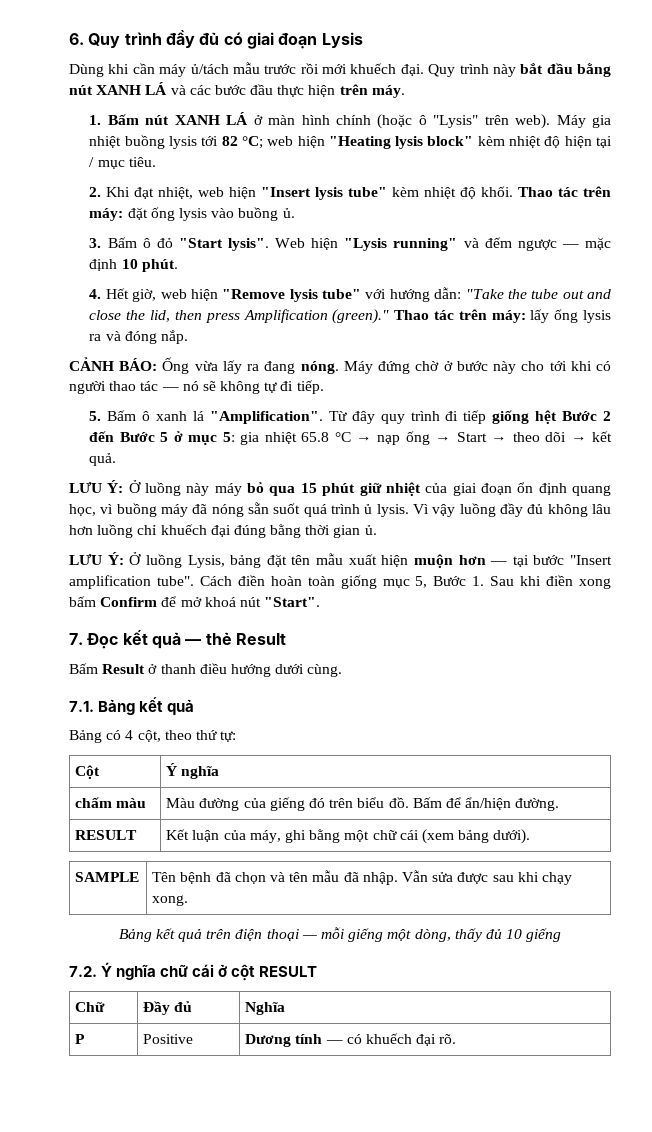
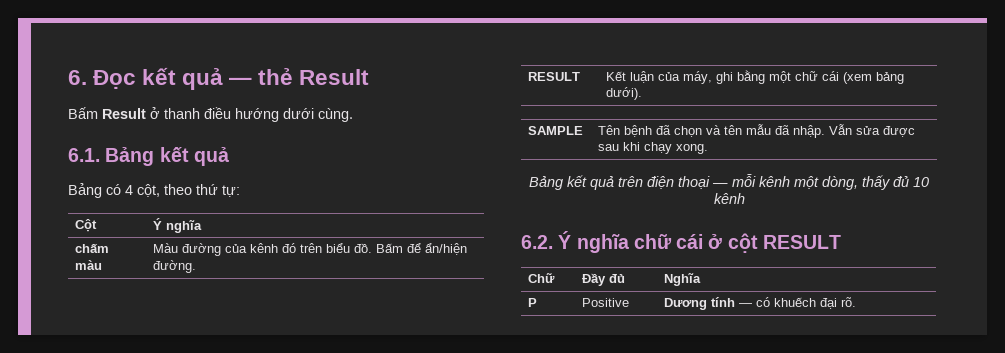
[88,30,363,49] [69,62,611,77] [69,82,405,98] [89,112,612,129] [89,135,612,149] [89,157,156,169] [89,186,612,200] [89,207,295,221] [89,237,611,251] [89,259,178,272] [89,287,611,302] [89,309,612,324] [89,330,189,344] [69,357,612,374] [69,380,324,394] [89,410,611,424] [89,431,612,445] [89,453,117,466] [69,480,612,496] [69,502,611,517] [69,524,377,538] [69,552,612,568] [69,575,612,589] [69,596,321,607] [69,633,83,645] Quy trình đầy đủ có giai đoạn Lysis // Dùng khi cần máy ủ/tách mẫu trước rồi mới khuếch đại. Quy trình này bắt đầu bằng nút XANH LÁ và các bước đầu thực hiện trên máy. // 1. Bấm nút XANH LÁ ở màn hình chính (hoặc ô "Lysis" trên web). Máy gia nhiệt buồng lysis tới 82 °C; web hiện "Heating lysis block" kèm nhiệt độ hiện tại / mục tiêu. // 2. Khi đạt nhiệt, web hiện "Insert lysis tube" kèm nhiệt độ khối. Thao tác trên máy: đặt ống lysis vào buồng ủ. // 3. Bấm ô đỏ "Start lysis". Web hiện "Lysis running" và đếm ngược — mặc định 10 phút. // 4. Hết giờ, web hiện "Remove lysis tube" với hướng dẫn: "Take the tube out and close the lid, then press Amplification (green)." Thao tác trên máy: lấy ống lysis ra và đóng nắp. // CẢNH BÁO: Ống vừa lấy ra đang nóng. Máy đứng chờ ở bước này cho tới khi có người thao tác — nó sẽ không tự đi tiếp. // 5. Bấm ô xanh lá "Amplification". Từ đây quy trình đi tiếp giống hệt Bước 2 đến Bước 5 ở mục 5: gia nhiệt 65.8 °C → nạp ống → Start → theo dõi → kết quả. // LƯU Ý: Ở luồng này máy bỏ qua 15 phút giữ nhiệt của giai đoạn ổn định quang học, vì buồng máy đã nóng sẵn suốt quá trình ủ lysis. Vì vậy luồng đầy đủ không lâu hơn luồng chỉ khuếch đại đúng bằng thời gian ủ. // LƯU Ý: Ở luồng Lysis, bảng đặt tên mẫu xuất hiện muộn hơn — tại bước "Insert amplification tube". Cách điền hoàn toàn giống mục 5, Bước 1. Sau khi điền xong bấm Confirm để mở khoá nút "Start". // 7. -> (87, 77) none
[69,701,94,712] 7.1. -> [68,148,100,162] 6.1.
[269,797,305,811] giếng -> [250,243,279,253] kênh
[348,928,384,942] giếng -> [759,176,790,187] kênh
[526,928,562,942] [69,966,97,977] giếng // 7.2. -> [713,193,745,204] [521,235,553,249] kênh // 6.2.

